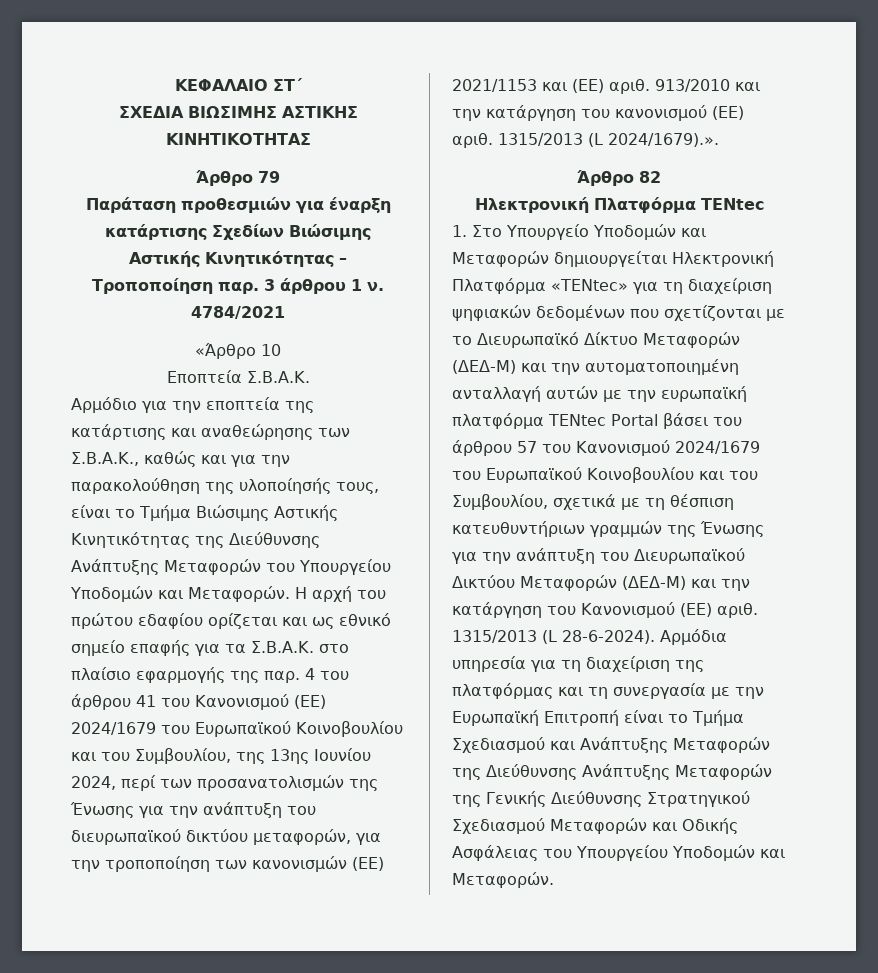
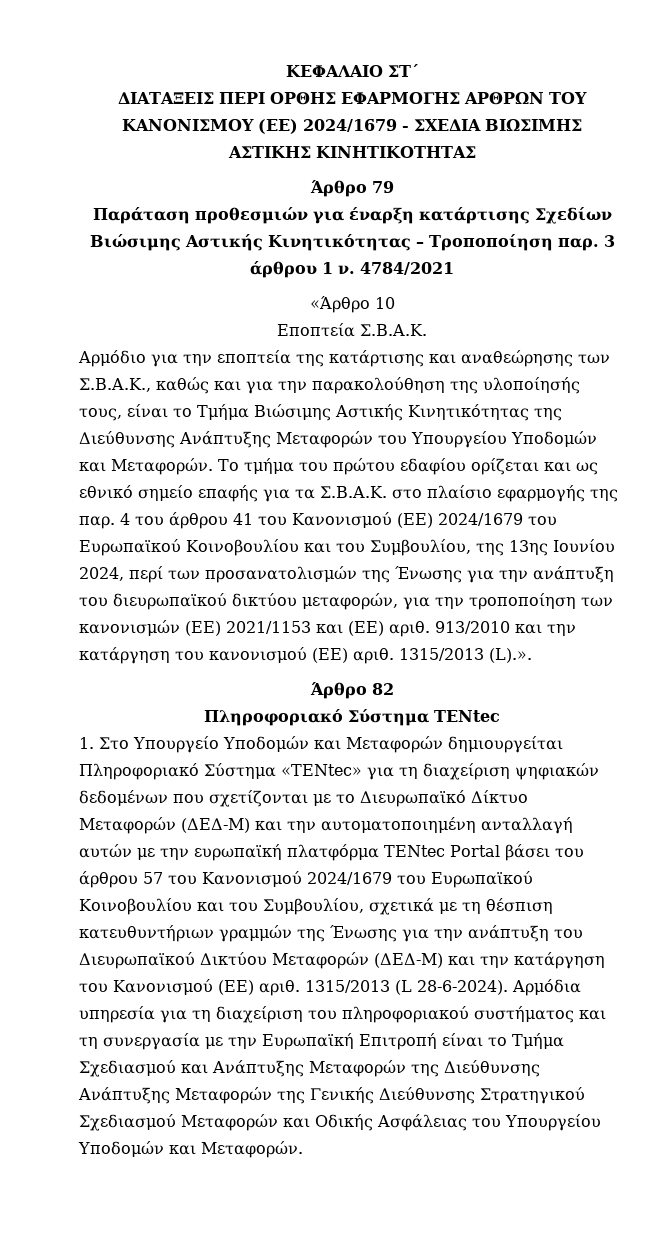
(303, 84) none -> [118,92,587,105] [122,119,409,134] ΔΙΑΤΑΞΕΙΣ ΠΕΡΙ ΟΡΘΗΣ ΕΦΑΡΜΟΓΗΣ ΑΡΘΡΩΝ ΤΟΥ ΚΑΝΟΝΙΣΜΟΥ (ΕΕ) 2024/1679 -
[295,586,352,602] Η αρχή -> [218,458,294,474] Το τμήμα
[588,133,719,147] (L 2024/1679).». -> [489,648,532,663] (L).».
[474,197,696,213] Ηλεκτρονική Πλατφόρμα -> [204,709,429,726] Πληροφοριακό Σύστημα
[672,251,774,267] [452,278,546,294] Ηλεκτρονική Πλατφόρμα -> [79,763,276,780] Πληροφοριακό Σύστημα
[675,660,704,672] [452,683,553,699] της πλατφόρμας -> [308,1006,574,1023] του πληροφοριακού συστήματος

